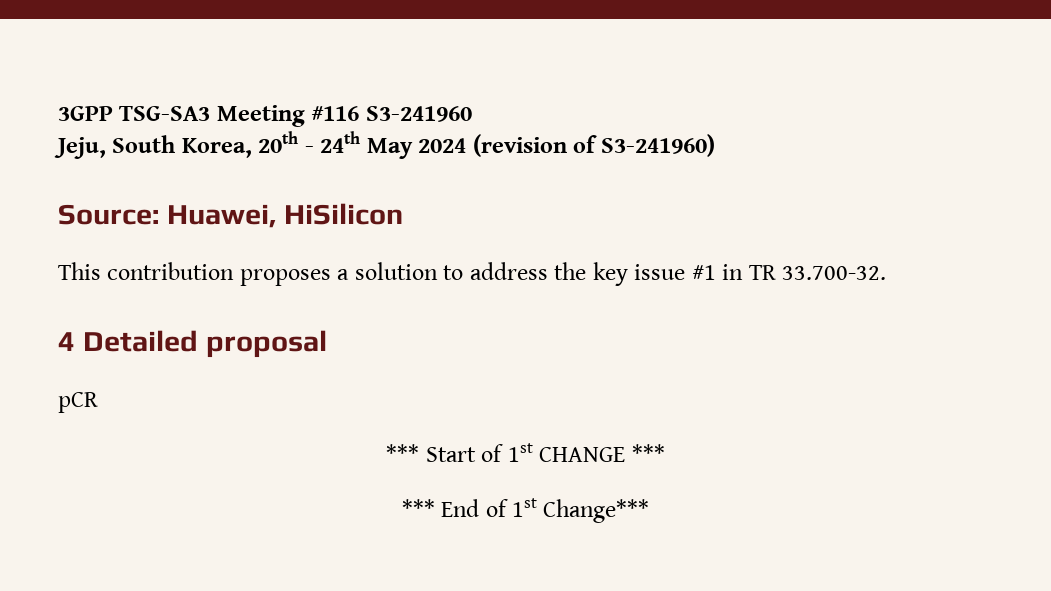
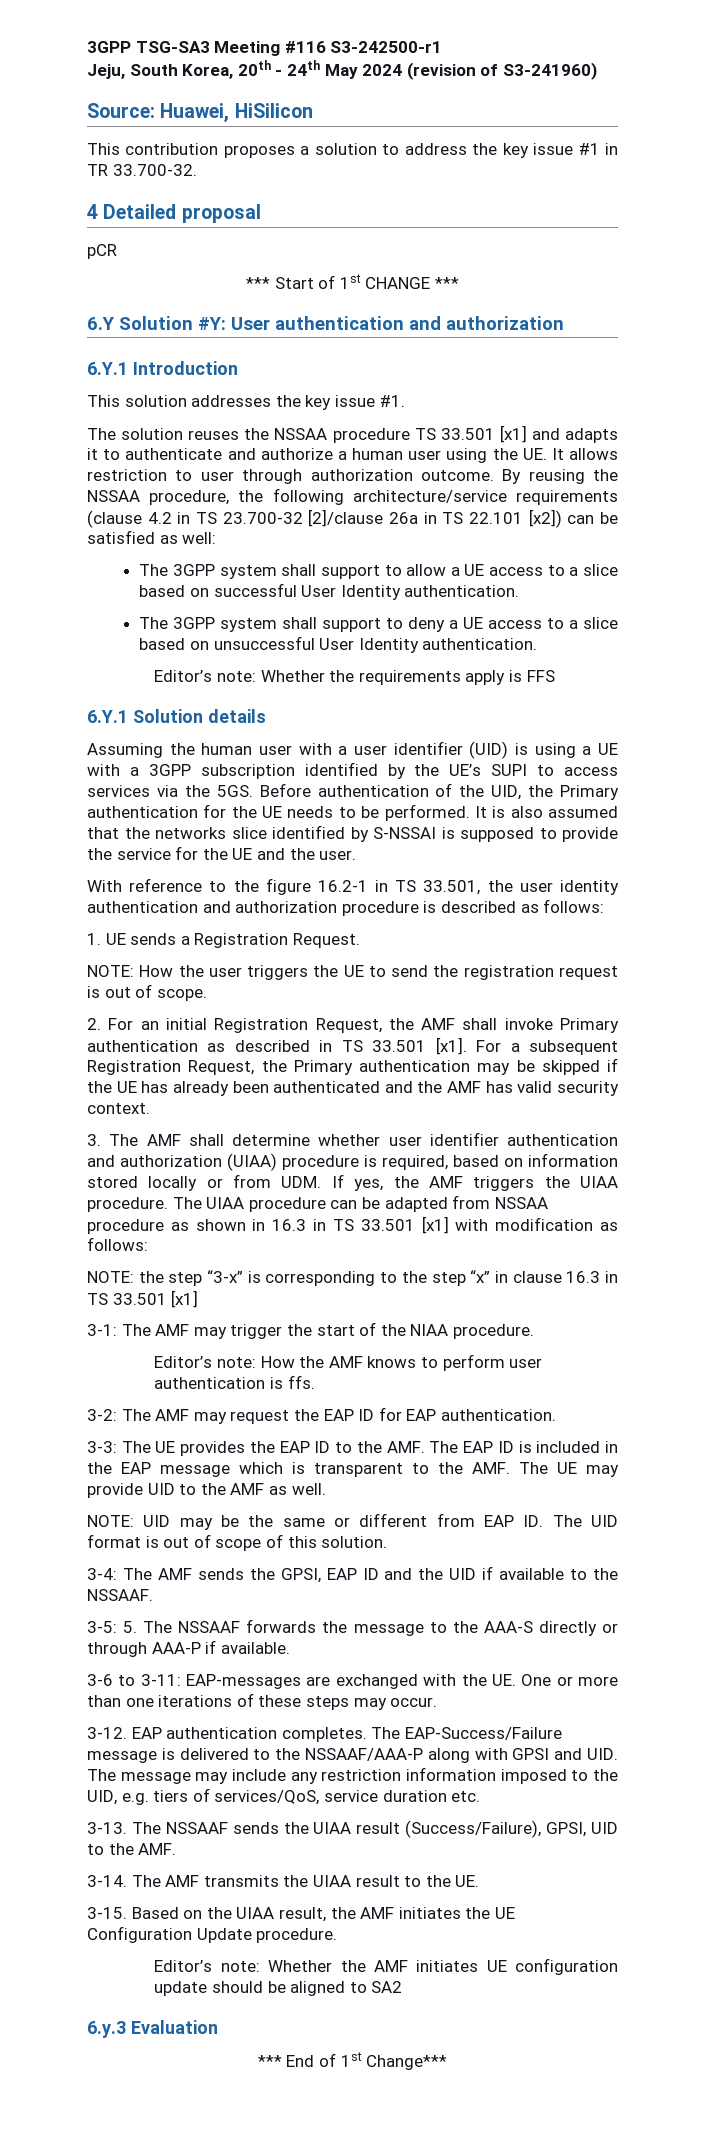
[365,106,472,122] S3-241960 -> [330,41,443,53] S3-242500-r1
(665, 453) none -> [87,316,564,330] [87,361,238,375] [87,395,405,410] [87,425,619,443] [87,448,618,463] [87,469,618,484] [87,488,618,505] [87,509,618,528] [87,530,217,544] [139,564,618,579] [139,583,520,600] [139,617,619,632] [139,636,538,653] [154,670,555,685] [87,709,266,723] [87,741,618,759] [87,762,618,779] [87,783,619,800] [87,804,619,821] [87,825,618,842] [87,846,357,860] [87,878,619,895] [87,899,605,916] [87,933,360,948] [87,965,618,980] [87,984,207,1001] [87,1018,619,1033] [87,1037,619,1055] [87,1058,618,1075] [87,1081,619,1096] [87,1103,150,1114] [87,1132,618,1146] [87,1153,618,1171] [87,1174,619,1191] [87,1195,548,1212] [87,1216,618,1234] [87,1237,148,1251] [87,1270,618,1286] [87,1290,199,1308] [87,1322,534,1339] [154,1354,543,1371] [154,1375,315,1389] [87,1407,556,1424] [87,1441,618,1456] [87,1462,619,1477] [87,1483,326,1498] [87,1513,618,1530] [87,1534,388,1551] [87,1566,619,1583] [87,1589,153,1601] [87,1619,618,1636] [87,1640,290,1657] [87,1674,618,1689] [87,1693,438,1710] [87,1727,562,1742] [87,1748,618,1763] [87,1767,618,1784] [87,1788,481,1805] [87,1820,618,1838] [87,1843,177,1855] [87,1875,480,1887] [87,1907,515,1922] [87,1926,338,1943] [154,1958,619,1975] [154,1981,403,1996] [87,2020,218,2038] // 6.Y Solution #Y: User authentication and authorization // 6.Y.1 Introduction // This solution addresses the key issue #1. // The solution reuses the NSSAA procedure TS 33.501 [x1] and adapts it to authenticate and authorize a human user using the UE. It allows restriction to user through authorization outcome. By reusing the NSSAA procedure, the following architecture/service requirements (clause 4.2 in TS 23.700-32 [2]/clause 26a in TS 22.101 [x2]) can be satisfied as well: // The 3GPP system shall support to allow a UE access to a slice based on successful User Identity authentication. // The 3GPP system shall support to deny a UE access to a slice based on unsuccessful User Identity authentication. // Editor’s note: Whether the requirements apply is FFS // 6.Y.1 Solution details // Assuming the human user with a user identifier (UID) is using a UE with a 3GPP subscription identified by the UE’s SUPI to access services via the 5GS. Before authentication of the UID, the Primary authentication for the UE needs to be performed. It is also assumed that the networks slice identified by S-NSSAI is supposed to provide the service for the UE and the user. // With reference to the figure 16.2-1 in TS 33.501, the user identity authentication and authorization procedure is described as follows: // 1. UE sends a Registration Request. // NOTE: How the user triggers the UE to send the registration request is out of scope. // 2. For an initial Registration Request, the AMF shall invoke Primary authentication as described in TS 33.501 [x1]. For a subsequent Registration Request, the Primary authentication may be skipped if the UE has already been authenticated and the AMF has valid security context. // 3. The AMF shall determine whether user identifier authentication and authorization (UIAA) procedure is required, based on information stored locally or from UDM. If yes, the AMF triggers the UIAA procedure. The UIAA procedure can be adapted from NSSAA procedure as shown in 16.3 in TS 33.501 [x1] with modification as follows: // NOTE: the step “3-x” is corresponding to the step “x” in clause 16.3 in TS 33.501 [x1] // 3-1: The AMF may trigger the start of the NIAA procedure. // Editor’s note: How the AMF knows to perform user authentication is ffs. // 3-2: The AMF may request the EAP ID for EAP authentication. // 3-3: The UE provides the EAP ID to the AMF. The EAP ID is included in the EAP message which is transparent to the AMF. The UE may provide UID to the AMF as well. // NOTE: UID may be the same or different from EAP ID. The UID format is out of scope of this solution. // 3-4: The AMF sends the GPSI, EAP ID and the UID if available to the NSSAAF. // 3-5: 5. The NSSAAF forwards the message to the AAA-S directly or through AAA-P if available. // 3-6 to 3-11: EAP-messages are exchanged with the UE. One or more than one iterations of these steps may occur. // 3-12. EAP authentication completes. The EAP-Success/Failure message is delivered to the NSSAAF/AAA-P along with GPSI and UID. The message may include any restriction information imposed to the UID, e.g. tiers of services/QoS, service duration etc. // 3-13. The NSSAAF sends the UIAA result (Success/Failure), GPSI, UID to the AMF. // 3-14. The AMF transmits the UIAA result to the UE. // 3-15. Based on the UIAA result, the AMF initiates the UE Configuration Update procedure. // Editor’s note: Whether the AMF initiates UE configuration update should be aligned to SA2 // 6.y.3 Evaluation

